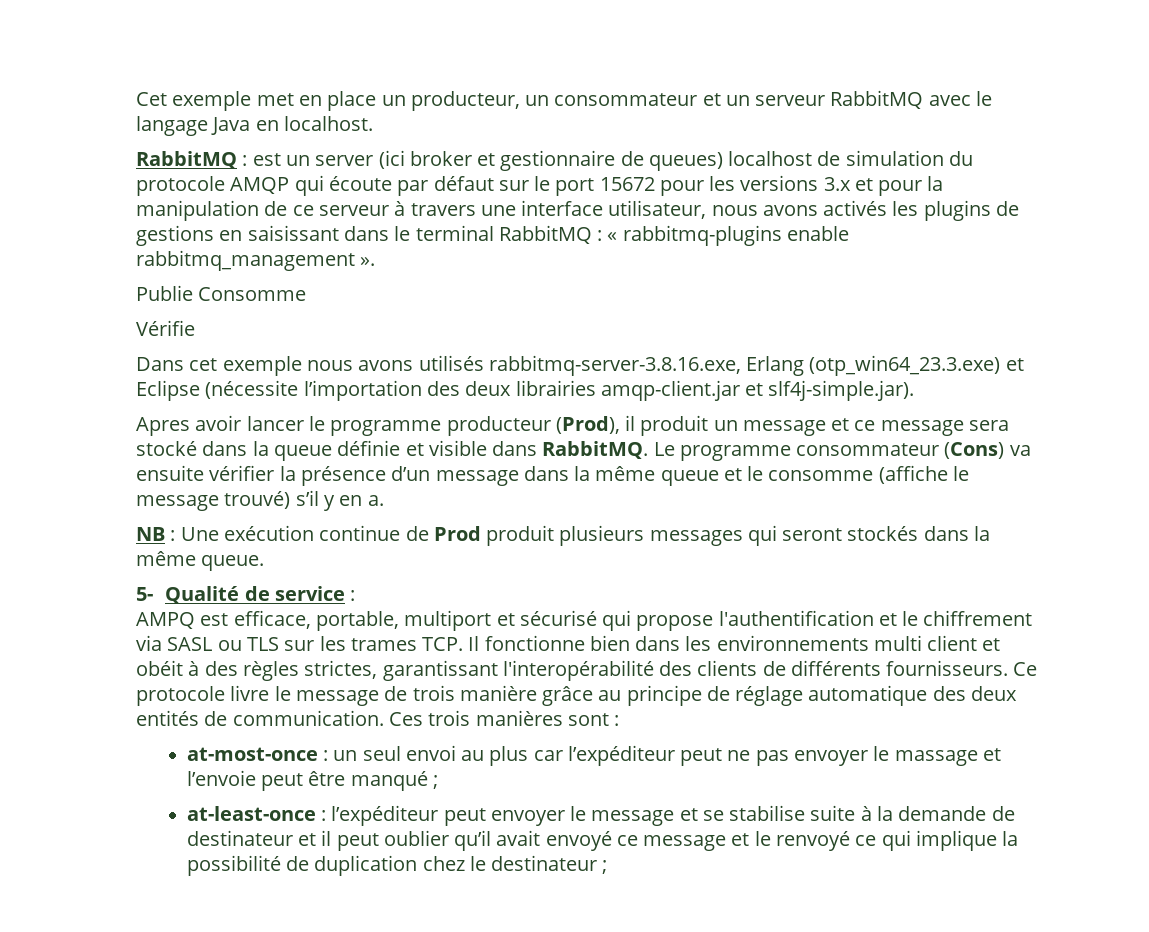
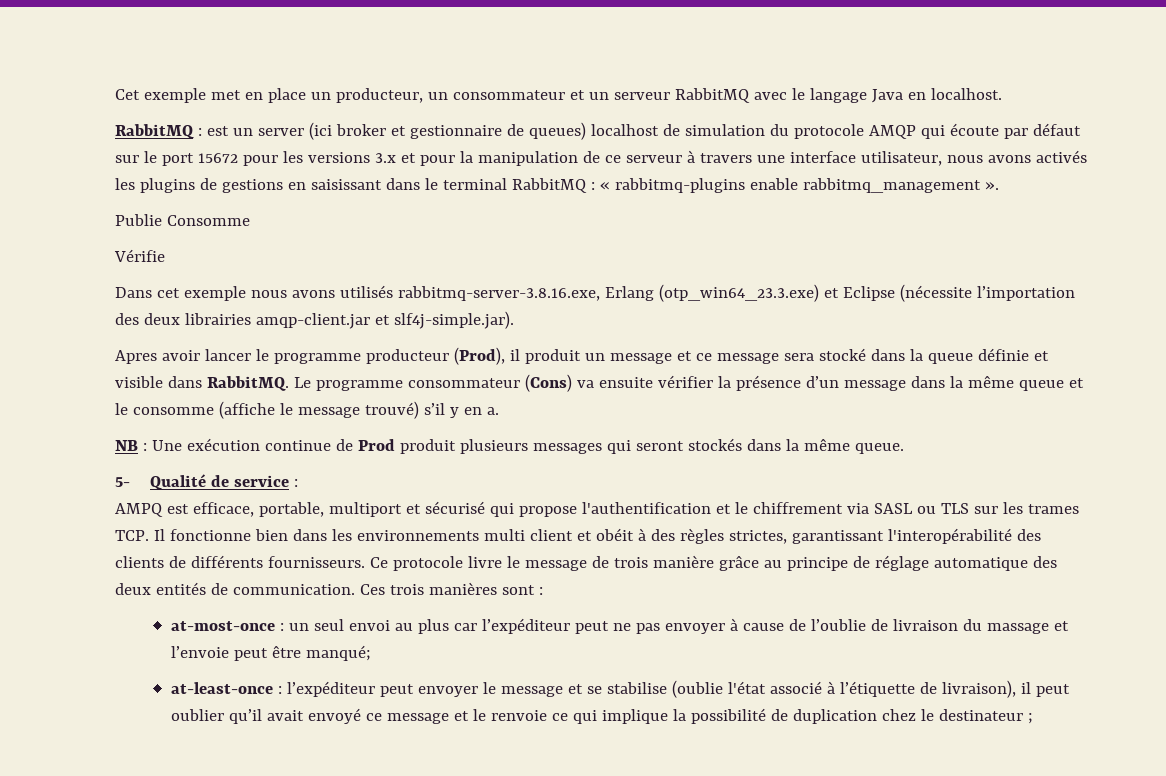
[873,746,890,761] le -> [729,618,982,631] à cause de l’oublie de livraison du
[350,771,438,791] manqué ; -> [305,645,371,661] manqué;
[810,805,1015,821] [186,830,317,846] suite à la demande de destinateur et -> [671,680,1016,698] (oublie l'état associé à l’étiquette de livraison),
[775,831,850,851] renvoyé -> [490,710,547,721] renvoie

